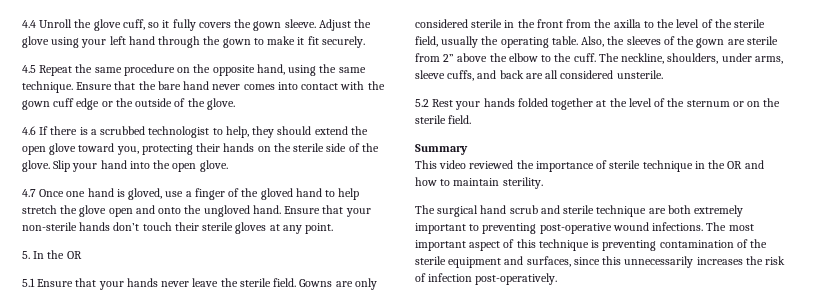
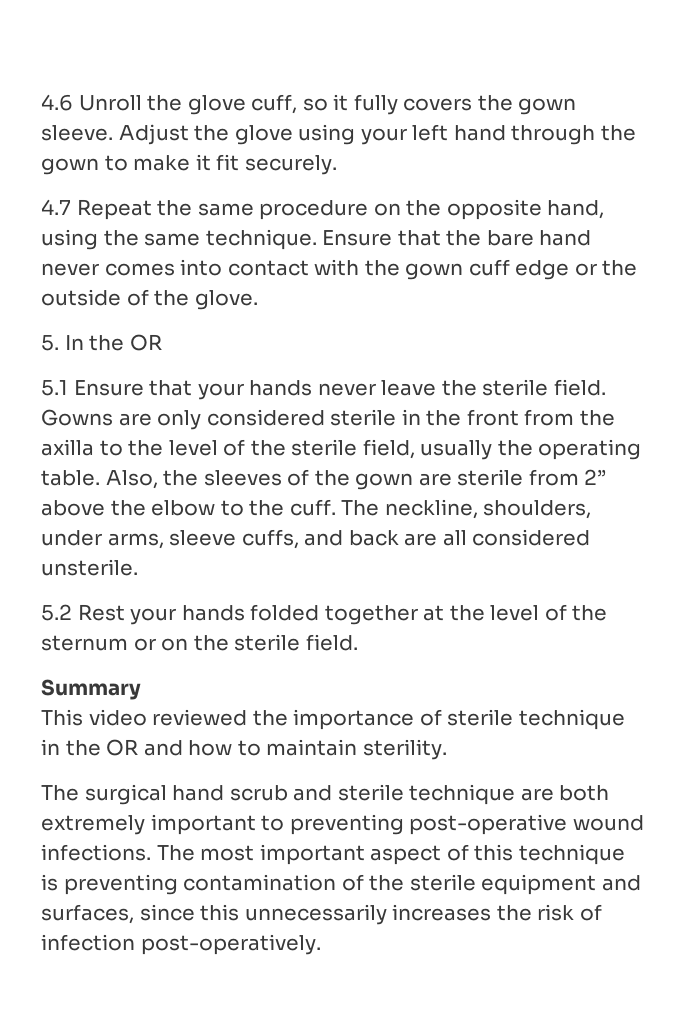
[22,20,36,28] 4.4 -> [41,94,73,111] 4.6
[22,65,36,73] 4.5 -> [41,199,71,215] 4.7
[22,126,368,138] [22,143,379,155] [22,160,228,172] [22,188,360,200] [22,205,371,217] [22,222,334,234] // 4.6 If there is a scrubbed technologist to help, they should extend the open glove toward you, protecting their hands on the sterile side of the glove. Slip your hand into the open glove. // 4.7 Once one hand is gloved, use a finger of the gloved hand to help stretch the glove open and onto the ungloved hand. Ensure that your non-sterile hands don’t touch their sterile gloves at any point. -> (258, 300) none

